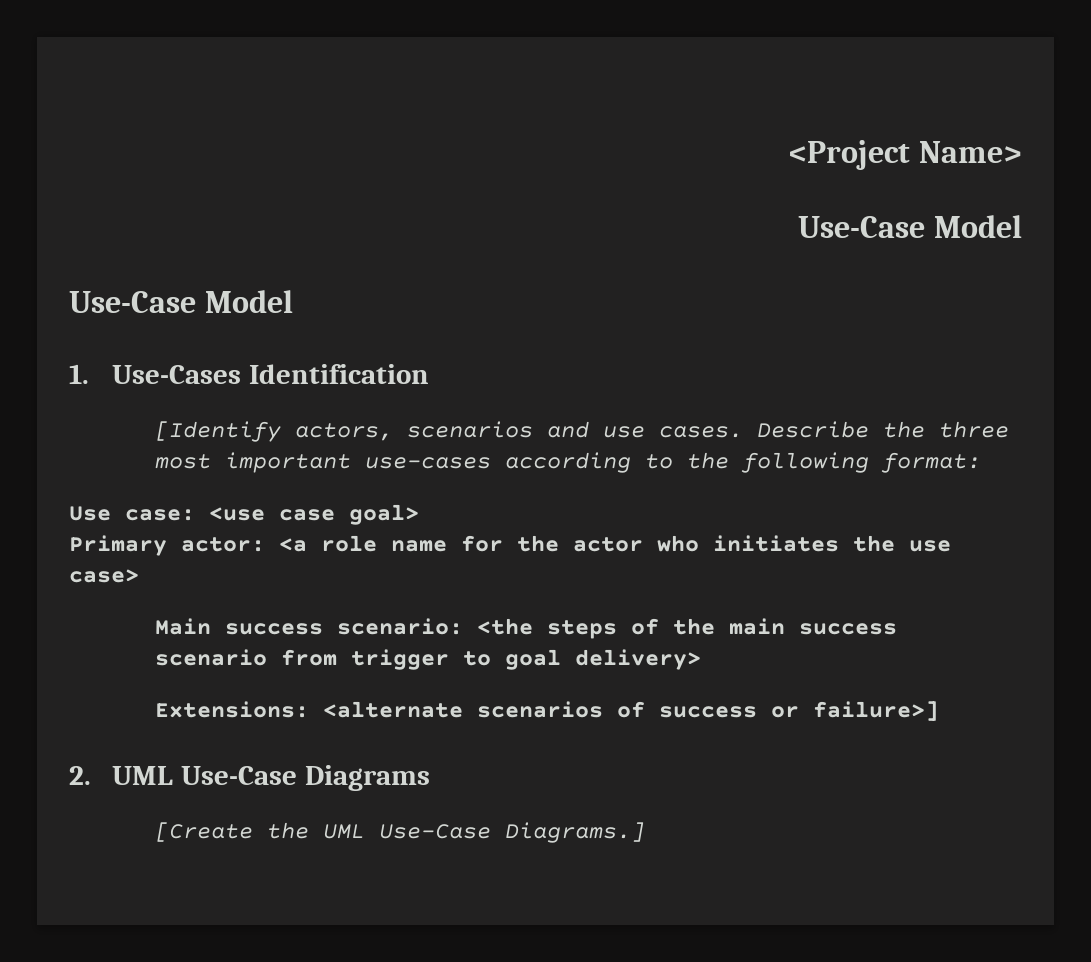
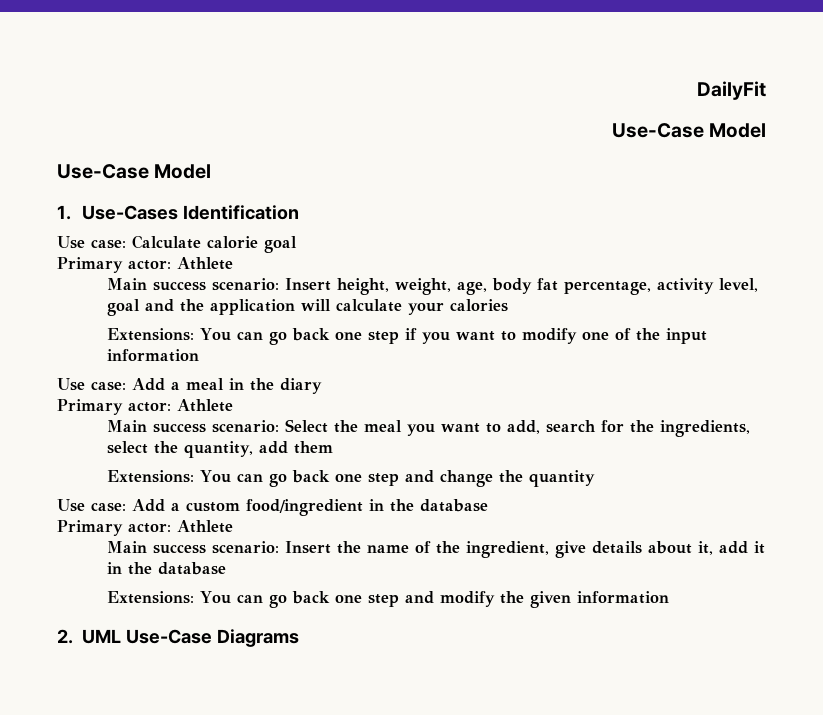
[788,140,1022,170] <Project Name> -> [697,81,766,100] DailyFit
[155,421,1010,442] [155,452,982,473] [69,504,419,525] [69,535,951,556] [69,569,139,583] [155,618,898,639] [155,649,702,670] [155,701,940,721] // [Identify actors, scenarios and use cases. Describe the three most important use-cases according to the following format: // Use case: <use case goal> // Primary actor: <a role name for the actor who initiates the use case> // Main success scenario: <the steps of the main success scenario from trigger to goal delivery> // Extensions: <alternate scenarios of success or failure>] -> [57,235,297,253] [57,257,233,273] [107,278,759,295] [107,299,509,316] [107,328,708,345] [107,349,200,362] [57,378,322,394] [57,399,233,415] [107,419,751,437] [107,441,334,458] [107,470,596,487] [57,499,488,516] [57,520,233,536] [107,541,766,558] [107,562,227,575] [107,591,670,608] // Use case: Calculate calorie goal // Primary actor: Athlete // Main success scenario: Insert height, weight, age, body fat percentage, activity level, goal and the application will calculate your calories // Extensions: You can go back one step if you want to modify one of the input information // Use case: Add a meal in the diary // Primary actor: Athlete // Main success scenario: Select the meal you want to add, search for the ingredients, select the quantity, add them // Extensions: You can go back one step and change the quantity // Use case: Add a custom food/ingredient in the database // Primary actor: Athlete // Main success scenario: Insert the name of the ingredient, give details about it, add it in the database // Extensions: You can go back one step and modify the given information
[155,822,646,843] // [Create the UML Use-Case Diagrams.] -> (300, 638) none

